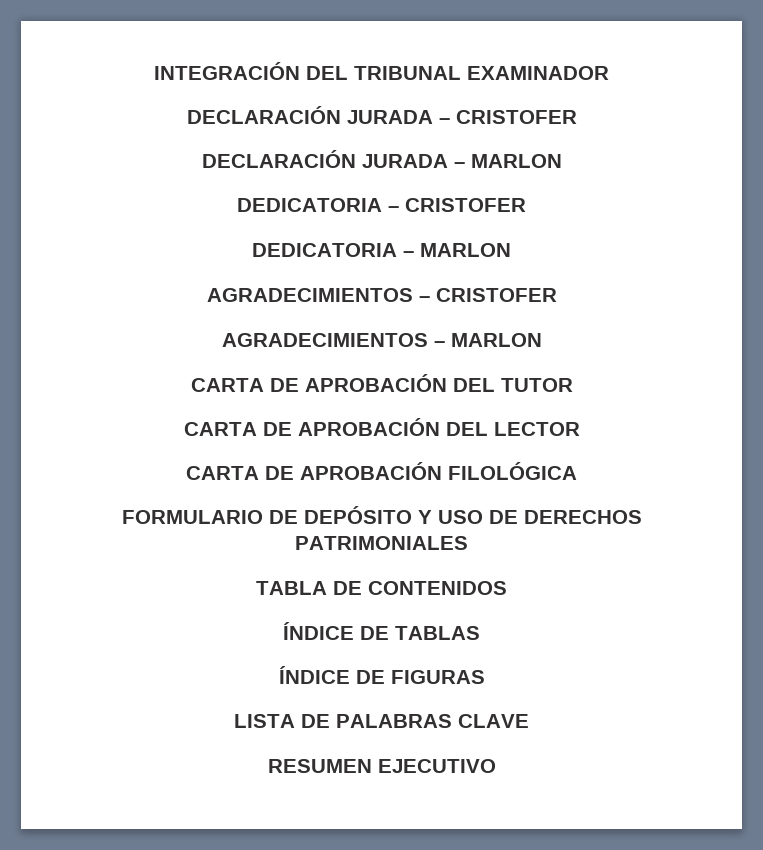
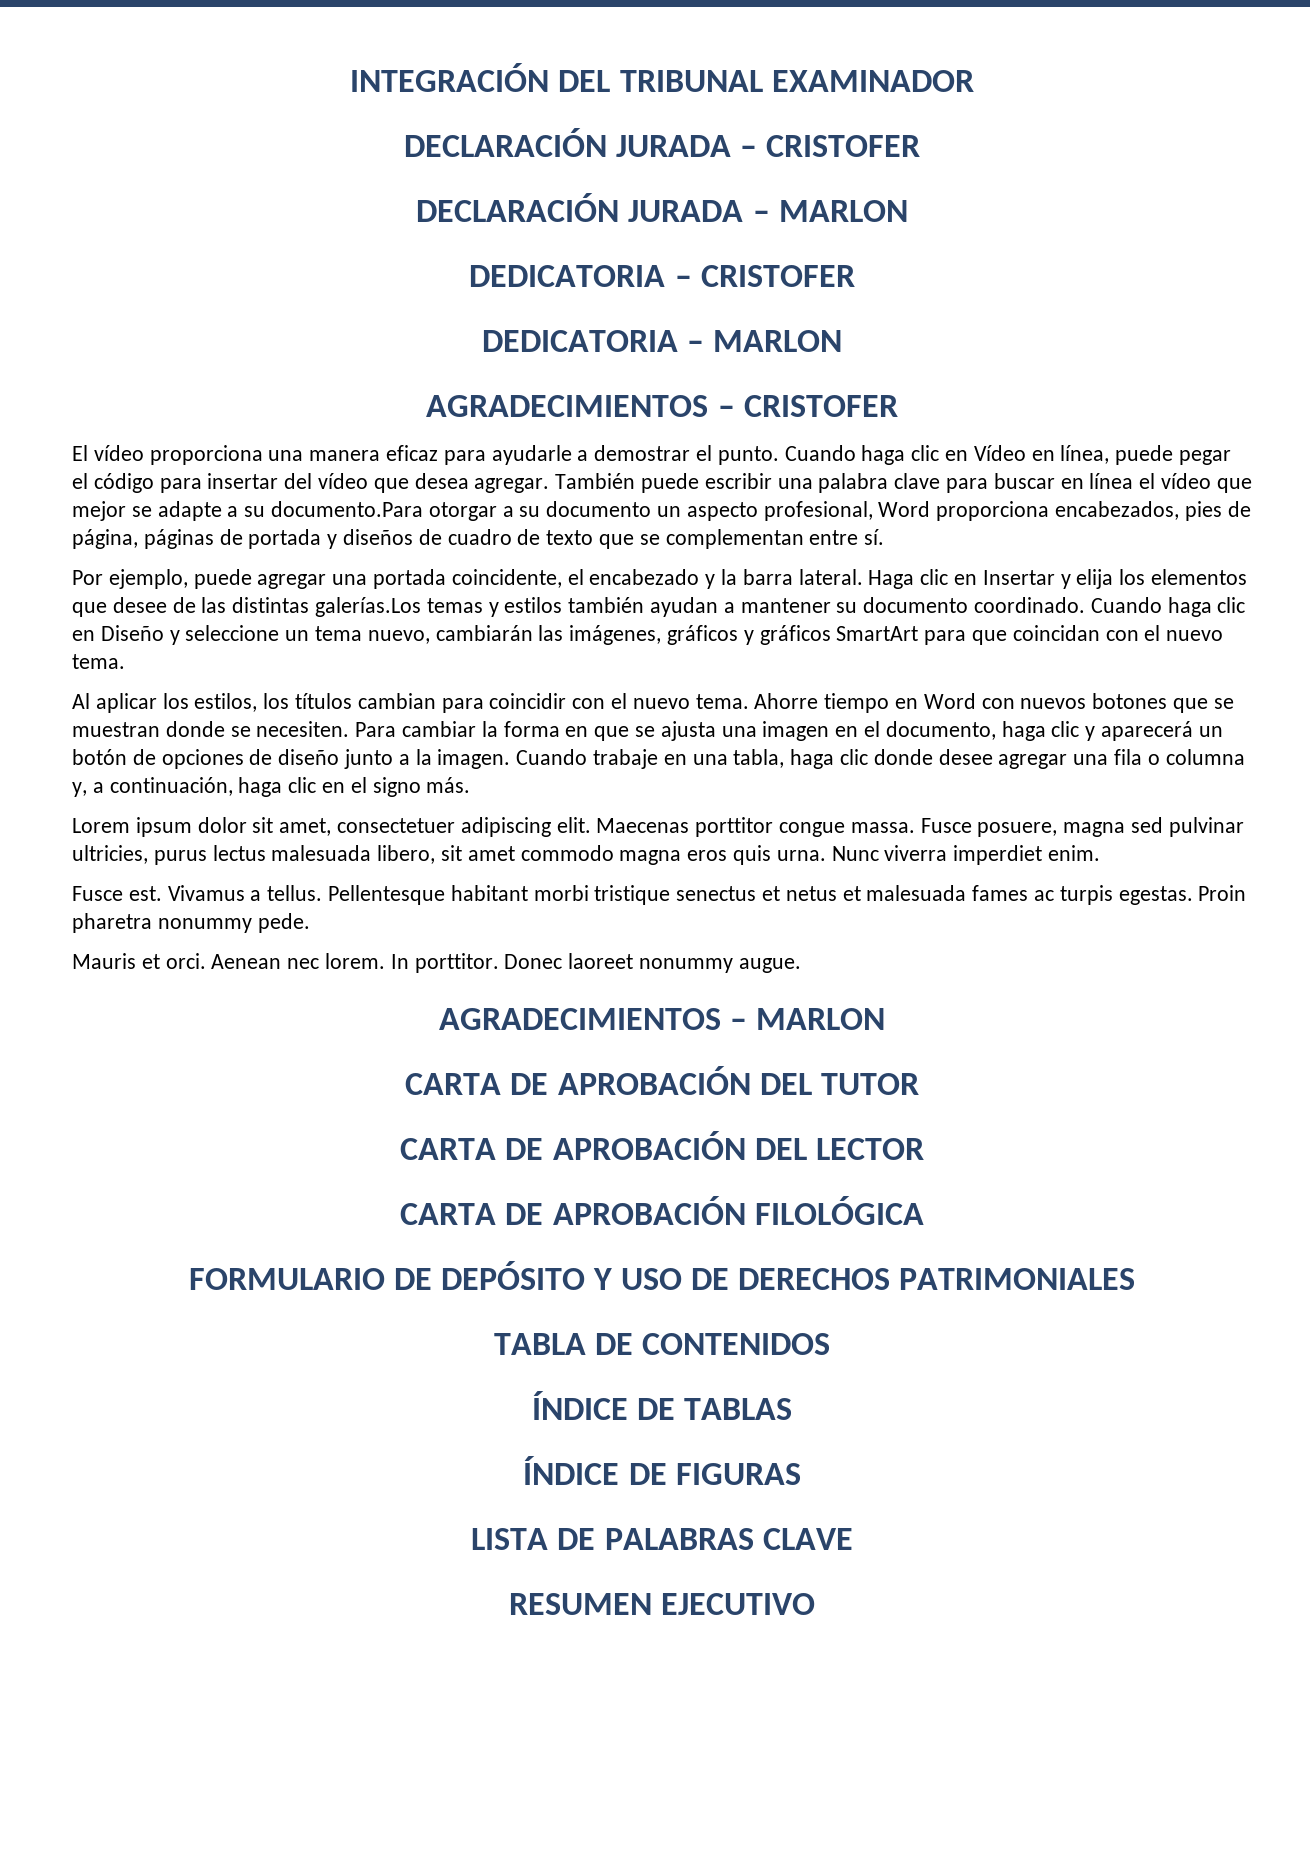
(557, 295) none -> [72,445,1232,465] [72,473,1252,493] [72,501,1251,521] [72,529,885,549] [72,569,1248,589] [72,597,1246,617] [72,625,1224,645] [72,654,125,669] [72,693,1234,713] [72,721,1223,741] [72,749,1245,769] [72,777,471,797] [72,817,1244,837] [72,845,1101,865] [72,885,1247,905] [72,913,310,933] [72,953,801,973] // El vídeo proporciona una manera eficaz para ayudarle a demostrar el punto. Cuando haga clic en Vídeo en línea, puede pegar el código para insertar del vídeo que desea agregar. También puede escribir una palabra clave para buscar en línea el vídeo que mejor se adapte a su documento.Para otorgar a su documento un aspecto profesional, Word proporciona encabezados, pies de página, páginas de portada y diseños de cuadro de texto que se complementan entre sí. // Por ejemplo, puede agregar una portada coincidente, el encabezado y la barra lateral. Haga clic en Insertar y elija los elementos que desee de las distintas galerías.Los temas y estilos también ayudan a mantener su documento coordinado. Cuando haga clic en Diseño y seleccione un tema nuevo, cambiarán las imágenes, gráficos y gráficos SmartArt para que coincidan con el nuevo tema. // Al aplicar los estilos, los títulos cambian para coincidir con el nuevo tema. Ahorre tiempo en Word con nuevos botones que se muestran donde se necesiten. Para cambiar la forma en que se ajusta una imagen en el documento, haga clic y aparecerá un botón de opciones de diseño junto a la imagen. Cuando trabaje en una tabla, haga clic donde desee agregar una fila o columna y, a continuación, haga clic en el signo más. // Lorem ipsum dolor sit amet, consectetuer adipiscing elit. Maecenas porttitor congue massa. Fusce posuere, magna sed pulvinar ultricies, purus lectus malesuada libero, sit amet commodo magna eros quis urna. Nunc viverra imperdiet enim. // Fusce est. Vivamus a tellus. Pellentesque habitant morbi tristique senectus et netus et malesuada fames ac turpis egestas. Proin pharetra nonummy pede. // Mauris et orci. Aenean nec lorem. In porttitor. Donec laoreet nonummy augue.

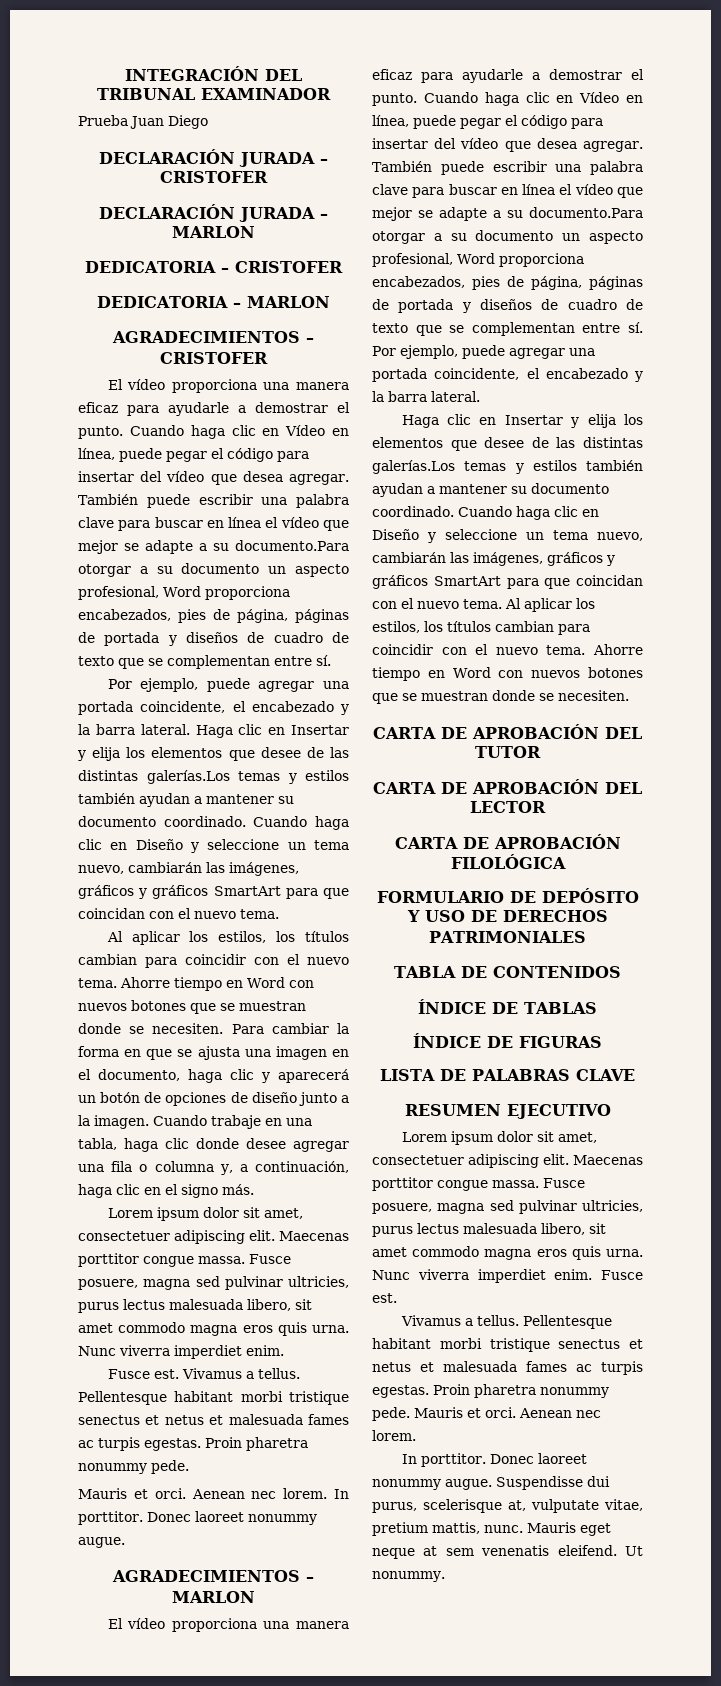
(974, 81) none -> [78,115,208,129] // Prueba Juan Diego
(886, 1019) none -> [107,1618,350,1632] [372,69,644,83] [372,92,643,106] [372,115,603,129] [372,138,644,152] [372,161,643,175] [372,184,643,198] [372,207,643,221] [372,230,643,244] [372,253,584,267] [372,276,643,290] [372,299,643,313] [372,322,643,336] [372,345,595,359] [372,368,643,382] [372,391,480,402] [401,414,643,428] [372,437,643,451] [372,460,643,474] [372,483,609,497] [372,506,599,520] [372,529,643,543] [372,552,615,566] [372,575,643,589] [372,598,595,612] [372,621,590,635] [372,644,643,655] [372,667,643,681] [372,690,629,704] // El vídeo proporciona una manera eficaz para ayudarle a demostrar el punto. Cuando haga clic en Vídeo en línea, puede pegar el código para insertar del vídeo que desea agregar. También puede escribir una palabra clave para buscar en línea el vídeo que mejor se adapte a su documento.Para otorgar a su documento un aspecto profesional, Word proporciona encabezados, pies de página, páginas de portada y diseños de cuadro de texto que se complementan entre sí. Por ejemplo, puede agregar una portada coincidente, el encabezado y la barra lateral. // Haga clic en Insertar y elija los elementos que desee de las distintas galerías.Los temas y estilos también ayudan a mantener su documento coordinado. Cuando haga clic en Diseño y seleccione un tema nuevo, cambiarán las imágenes, gráficos y gráficos SmartArt para que coincidan con el nuevo tema. Al aplicar los estilos, los títulos cambian para coincidir con el nuevo tema. Ahorre tiempo en Word con nuevos botones que se muestran donde se necesiten.
(816, 1604) none -> [401,1131,597,1145] [372,1154,643,1168] [372,1177,585,1191] [372,1200,643,1214] [372,1223,606,1237] [372,1246,643,1260] [372,1269,643,1283] [372,1293,397,1303] [400,1315,612,1329] [372,1338,643,1352] [372,1361,643,1375] [372,1384,609,1398] [372,1407,601,1421] [372,1430,416,1441] [401,1453,587,1467] [372,1476,610,1490] [372,1499,643,1513] [372,1522,611,1536] [372,1545,643,1559] [372,1571,445,1582] // Lorem ipsum dolor sit amet, consectetuer adipiscing elit. Maecenas porttitor congue massa. Fusce posuere, magna sed pulvinar ultricies, purus lectus malesuada libero, sit amet commodo magna eros quis urna. Nunc viverra imperdiet enim. Fusce est. // Vivamus a tellus. Pellentesque habitant morbi tristique senectus et netus et malesuada fames ac turpis egestas. Proin pharetra nonummy pede. Mauris et orci. Aenean nec lorem. // In porttitor. Donec laoreet nonummy augue. Suspendisse dui purus, scelerisque at, vulputate vitae, pretium mattis, nunc. Mauris eget neque at sem venenatis eleifend. Ut nonummy.

